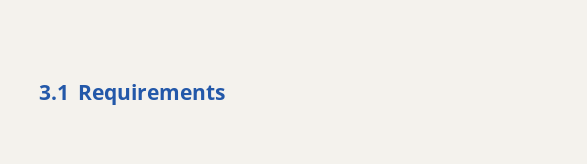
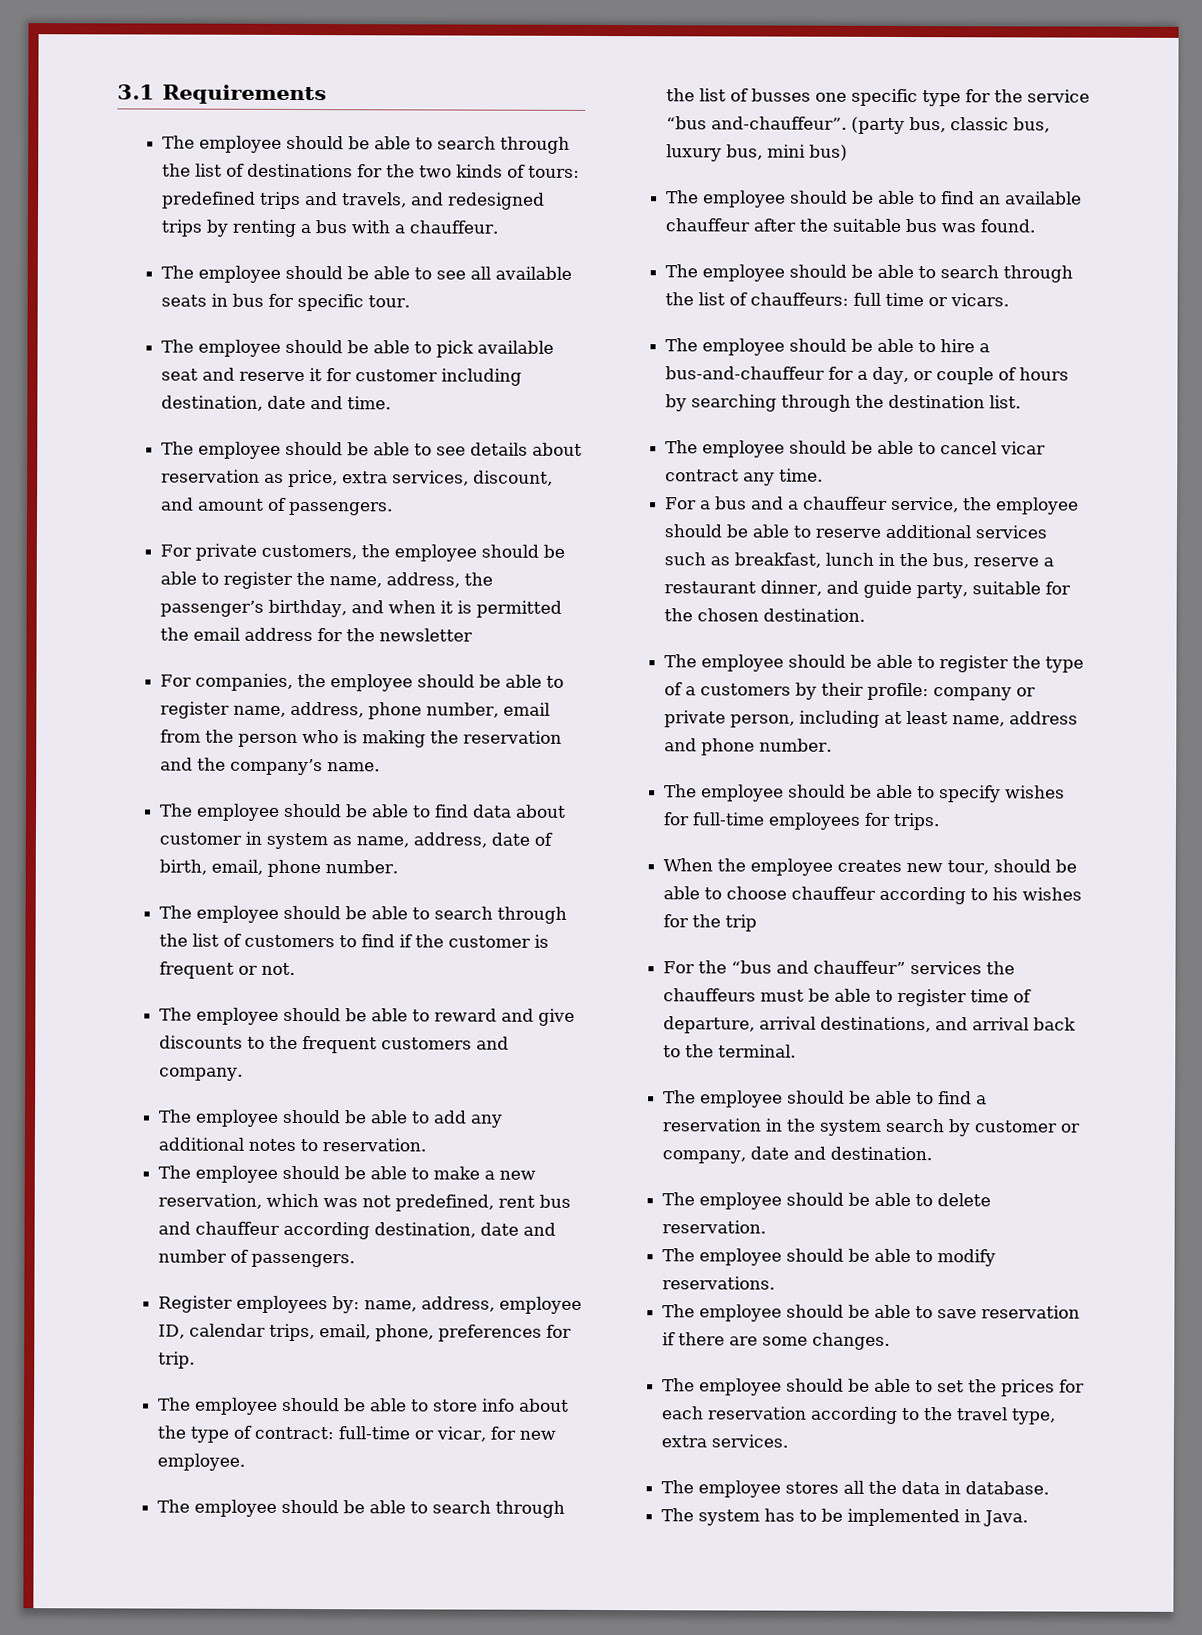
(226, 94) none -> [161,135,570,154] [161,163,580,178] [161,191,545,210] [160,219,498,237] [160,265,572,283] [160,293,410,312] [160,339,554,358] [160,367,522,386] [160,395,391,411] [160,441,582,459] [160,469,553,488] [160,497,393,516] [159,543,565,562] [159,571,493,589] [159,599,562,618] [159,627,473,642] [159,673,564,692] [159,701,550,720] [159,729,562,748] [159,757,380,776] [159,803,566,821] [158,831,553,850] [158,859,398,878] [158,905,567,924] [158,933,549,948] [158,961,295,979] [158,1007,575,1026] [158,1035,509,1054] [158,1067,243,1081] [157,1109,503,1128] [157,1137,426,1152] [157,1165,536,1183] [157,1193,571,1212] [157,1221,556,1240] [157,1249,355,1268] [157,1295,582,1314] [157,1323,572,1342] [157,1351,195,1369] [157,1397,569,1415] [156,1425,556,1443] [156,1453,245,1471] [156,1499,565,1518] [665,88,1090,107] [665,116,1050,135] [665,144,848,162] [665,190,1082,208] [664,218,1035,233] [664,264,1073,283] [664,292,1009,307] [664,338,990,356] [664,366,1069,385] [664,394,1021,412] [664,440,1046,458] [664,468,823,486] [664,496,1079,515] [663,524,1047,539] [663,552,1054,569] [663,580,1071,599] [663,608,865,622] [663,654,1084,673] [663,682,1036,701] [663,710,1078,728] [663,738,832,756] [663,784,1065,803] [662,812,940,831] [662,858,1077,876] [662,886,1082,905] [662,914,757,932] [662,960,1015,975] [662,988,1032,1007] [662,1016,1076,1034] [662,1044,796,1058] [662,1090,987,1108] [661,1118,1080,1137] [661,1146,932,1164] [661,1192,991,1210] [661,1220,766,1234] [661,1248,996,1267] [661,1276,775,1290] [661,1304,1080,1322] [661,1332,890,1350] [661,1378,1085,1397] [661,1406,1056,1425] [660,1434,788,1448] [660,1480,1049,1498] [660,1508,1028,1527] // The employee should be able to search through the list of destinations for the two kinds of tours: predefined trips and travels, and redesigned trips by renting a bus with a chauffeur. // The employee should be able to see all available seats in bus for specific tour. // The employee should be able to pick available seat and reserve it for customer including destination, date and time. // The employee should be able to see details about reservation as price, extra services, discount, and amount of passengers. // For private customers, the employee should be able to register the name, address, the passenger’s birthday, and when it is permitted the email address for the newsletter // For companies, the employee should be able to register name, address, phone number, email from the person who is making the reservation and the company’s name. // The employee should be able to find data about customer in system as name, address, date of birth, email, phone number. // The employee should be able to search through the list of customers to find if the customer is frequent or not. // The employee should be able to reward and give discounts to the frequent customers and company. // The employee should be able to add any additional notes to reservation. // The employee should be able to make a new reservation, which was not predefined, rent bus and chauffeur according destination, date and number of passengers. // Register employees by: name, address, employee ID, calendar trips, email, phone, preferences for trip. // The employee should be able to store info about the type of contract: full-time or vicar, for new employee. // The employee should be able to search through the list of busses one specific type for the service “bus and-chauffeur”. (party bus, classic bus, luxury bus, mini bus) // The employee should be able to find an available chauffeur after the suitable bus was found. // The employee should be able to search through the list of chauffeurs: full time or vicars. // The employee should be able to hire a bus-and-chauffeur for a day, or couple of hours by searching through the destination list. // The employee should be able to cancel vicar contract any time. // For a bus and a chauffeur service, the employee should be able to reserve additional services such as breakfast, lunch in the bus, reserve a restaurant dinner, and guide party, suitable for the chosen destination. // The employee should be able to register the type of a customers by their profile: company or private person, including at least name, address and phone number. // The employee should be able to specify wishes for full-time employees for trips. // When the employee creates new tour, should be able to choose chauffeur according to his wishes for the trip // For the “bus and chauffeur” services the chauffeurs must be able to register time of departure, arrival destinations, and arrival back to the terminal. // The employee should be able to find a reservation in the system search by customer or company, date and destination. // The employee should be able to delete reservation. // The employee should be able to modify reservations. // The employee should be able to save reservation if there are some changes. // The employee should be able to set the prices for each reservation according to the travel type, extra services. // The employee stores all the data in database. // The system has to be implemented in Java.

